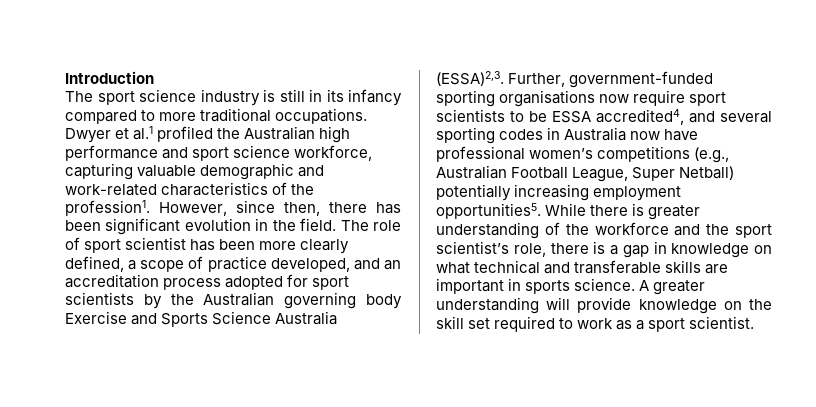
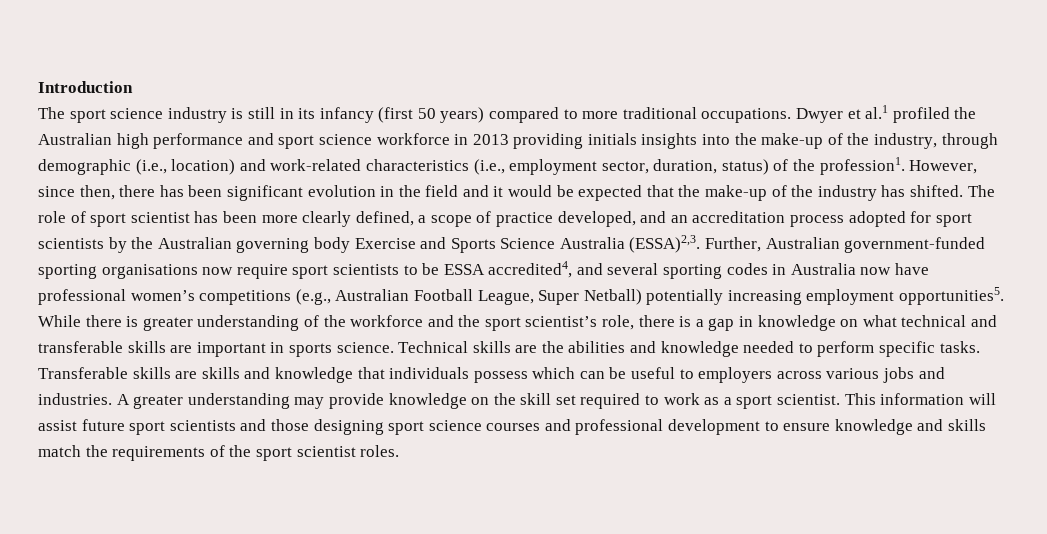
(402, 97) none -> [378,107,485,123] (first 50 years)
[294,145,373,161] [65,163,325,180] [65,182,269,196] workforce, capturing valuable demographic and work-related characteristics -> [376,133,998,149] [38,159,769,175] workforce in 2013 providing initials insights into the make-up of the industry, through demographic (i.e., location) and work-related characteristics (i.e., employment sector, duration, status)
[300,218,337,231] field. -> [425,185,963,201] field and it would be expected that the make-up of the industry has shifted.
(566, 80) none -> [765,237,840,249] Australian
(636, 284) none -> [398,341,980,357] [38,367,945,383] [38,393,112,405] Technical skills are the abilities and knowledge needed to perform specific tasks. Transferable skills are skills and knowledge that individuals possess which can be useful to employers across various jobs and industries.
[546,297,571,310] will -> [294,397,325,409] may
(755, 322) none -> [844,393,996,405] [38,419,987,435] [38,445,400,461] This information will assist future sport scientists and those designing sport science courses and professional development to ensure knowledge and skills match the requirements of the sport scientist roles.

